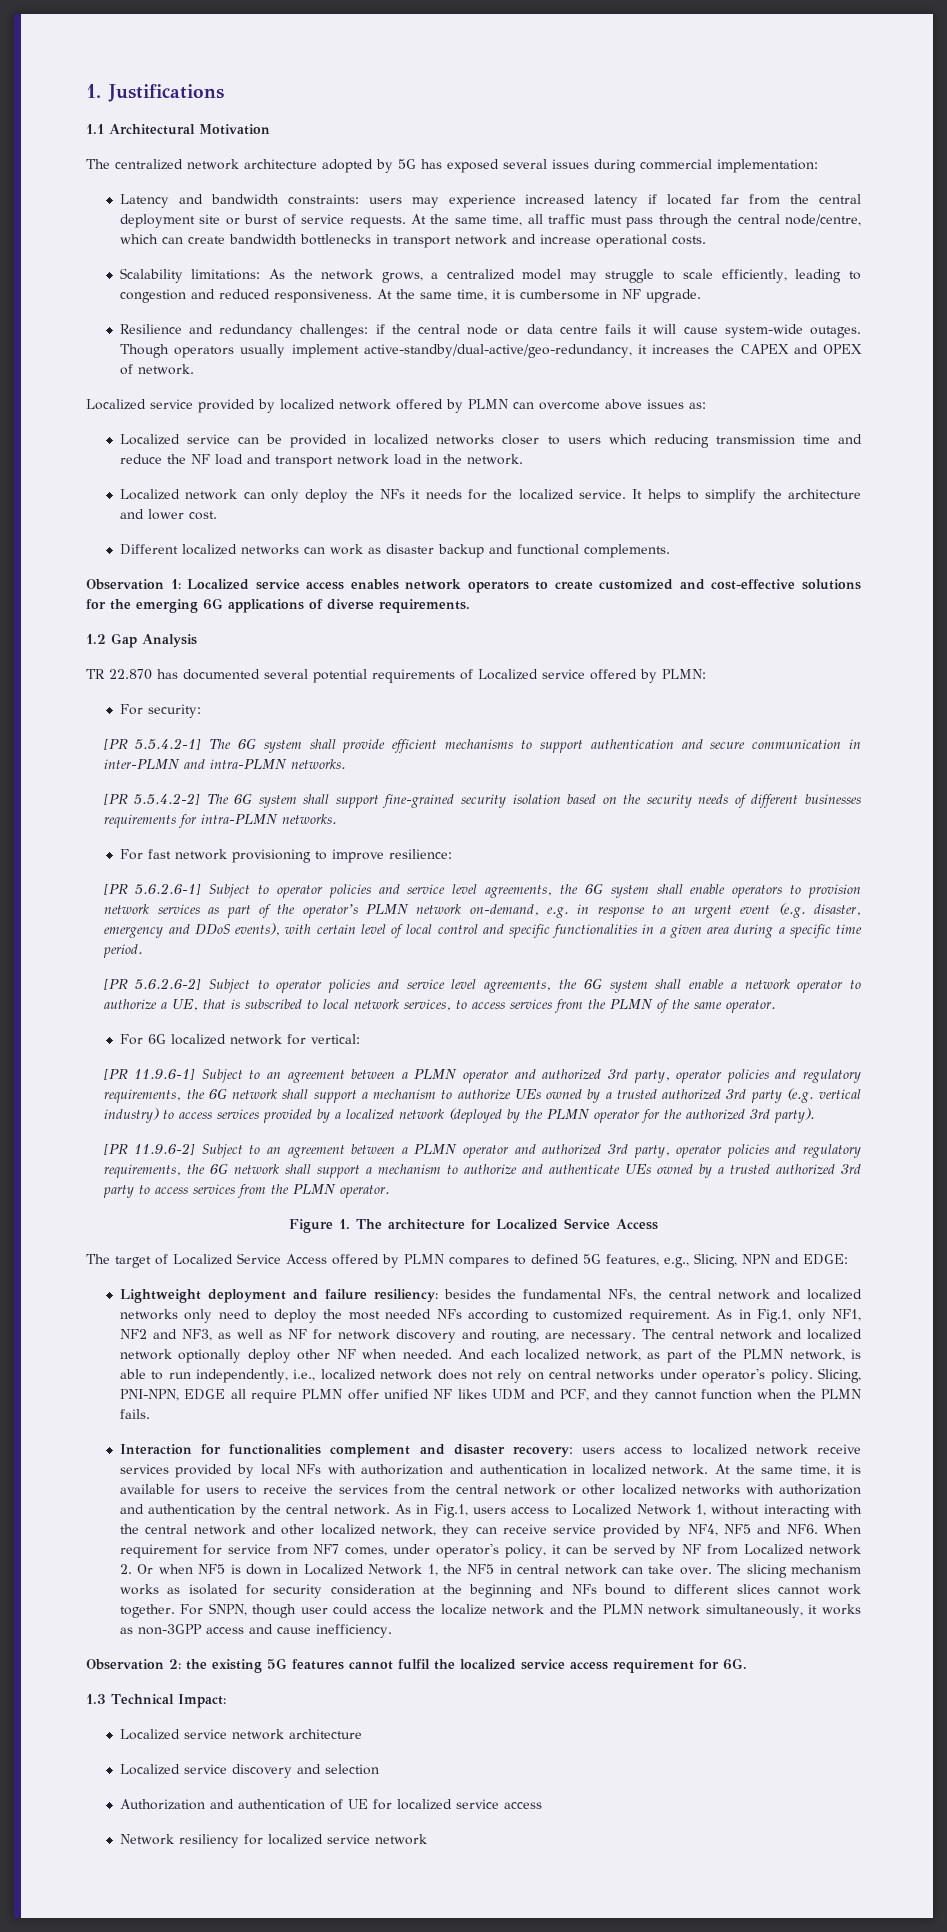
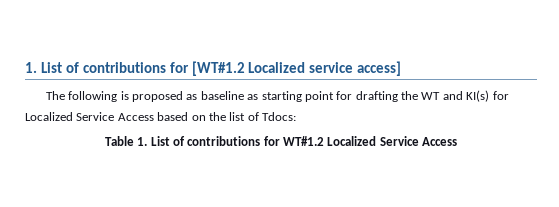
[86,84,224,102] [86,124,270,135] [86,159,818,173] [119,194,862,208] [119,214,861,228] [119,234,706,248] [119,268,862,283] [119,289,701,303] [119,324,862,338] [119,344,863,358] [119,364,194,375] [86,399,706,413] [119,434,863,448] [119,454,523,468] [119,489,862,503] [119,509,217,520] [119,544,670,558] [86,579,862,593] [86,598,470,613] [86,633,197,648] [86,669,706,683] [119,704,201,718] [104,738,861,753] [104,759,347,769] [104,793,862,808] [104,814,338,828] [119,849,452,863] [104,883,861,898] [104,903,862,918] [104,923,862,938] [103,944,144,958] [104,978,862,993] [104,999,777,1013] [119,1034,360,1045] [104,1069,861,1083] [104,1088,861,1103] [104,1108,816,1123] [104,1143,861,1158] [104,1164,861,1178] [103,1184,391,1198] [289,1218,658,1233] [86,1253,848,1268] [119,1289,863,1303] [119,1309,861,1323] [119,1329,862,1343] [119,1349,861,1363] [119,1368,862,1383] [119,1389,861,1403] [119,1409,150,1419] [119,1444,861,1458] [119,1464,862,1478] [119,1484,862,1495] [119,1504,862,1518] [119,1524,861,1538] [119,1543,861,1558] [119,1564,862,1578] [119,1584,862,1598] [119,1603,862,1618] [119,1624,392,1638] [86,1658,747,1673] [86,1694,226,1708] [119,1729,362,1740] [119,1764,379,1778] [119,1799,542,1810] [119,1834,427,1848] 1. Justifications // 1.1 Architectural Motivation // The centralized network architecture adopted by 5G has exposed several issues during commercial implementation: // Latency and bandwidth constraints: users may experience increased latency if located far from the central deployment site or burst of service requests. At the same time, all traffic must pass through the central node/centre, which can create bandwidth bottlenecks in transport network and increase operational costs. // Scalability limitations: As the network grows, a centralized model may struggle to scale efficiently, leading to congestion and reduced responsiveness. At the same time, it is cumbersome in NF upgrade. // Resilience and redundancy challenges: if the central node or data centre fails it will cause system-wide outages. Though operators usually implement active-standby/dual-active/geo-redundancy, it increases the CAPEX and OPEX of network. // Localized service provided by localized network offered by PLMN can overcome above issues as: // Localized service can be provided in localized networks closer to users which reducing transmission time and reduce the NF load and transport network load in the network. // Localized network can only deploy the NFs it needs for the localized service. It helps to simplify the architecture and lower cost. // Different localized networks can work as disaster backup and functional complements. // Observation 1: Localized service access enables network operators to create customized and cost-effective solutions for the emerging 6G applications of diverse requirements. // 1.2 Gap Analysis // TR 22.870 has documented several potential requirements of Localized service offered by PLMN: // For security: // [PR 5.5.4.2-1] The 6G system shall provide efficient mechanisms to support authentication and secure communication in inter-PLMN and intra-PLMN networks. // [PR 5.5.4.2-2] The 6G system shall support fine-grained security isolation based on the security needs of different businesses requirements for intra-PLMN networks. // For fast network provisioning to improve resilience: // [PR 5.6.2.6-1] Subject to operator policies and service level agreements, the 6G system shall enable operators to provision network services as part of the operator’s PLMN network on-demand, e.g. in response to an urgent event (e.g. disaster, emergency and DDoS events), with certain level of local control and specific functionalities in a given area during a specific time period. // [PR 5.6.2.6-2] Subject to operator policies and service level agreements, the 6G system shall enable a network operator to authorize a UE, that is subscribed to local network services, to access services from the PLMN of the same operator. // For 6G localized network for vertical: // [PR 11.9.6-1] Subject to an agreement between a PLMN operator and authorized 3rd party, operator policies and regulatory requirements, the 6G network shall support a mechanism to authorize UEs owned by a trusted authorized 3rd party (e.g. vertical industry) to access services provided by a localized network (deployed by the PLMN operator for the authorized 3rd party). // [PR 11.9.6-2] Subject to an agreement between a PLMN operator and authorized 3rd party, operator policies and regulatory requirements, the 6G network shall support a mechanism to authorize and authenticate UEs owned by a trusted authorized 3rd party to access services from the PLMN operator. // Figure 1. The architecture for Localized Service Access // The target of Localized Service Access offered by PLMN compares to defined 5G features, e.g., Slicing, NPN and EDGE: // Lightweight deployment and failure resiliency: besides the fundamental NFs, the central network and localized networks only need to deploy the most needed NFs according to customized requirement. As in Fig.1, only NF1, NF2 and NF3, as well as NF for network discovery and routing, are necessary. The central network and localized network optionally deploy other NF when needed. And each localized network, as part of the PLMN network, is able to run independently, i.e., localized network does not rely on central networks under operator's policy. Slicing, PNI-NPN, EDGE all require PLMN offer unified NF likes UDM and PCF, and they cannot function when the PLMN fails. // Interaction for functionalities complement and disaster recovery: users access to localized network receive services provided by local NFs with authorization and authentication in localized network. At the same time, it is available for users to receive the services from the central network or other localized networks with authorization and authentication by the central network. As in Fig.1, users access to Localized Network 1, without interacting with the central network and other localized network, they can receive service provided by NF4, NF5 and NF6. When requirement for service from NF7 comes, under operator's policy, it can be served by NF from Localized network 2. Or when NF5 is down in Localized Network 1, the NF5 in central network can take over. The slicing mechanism works as isolated for security consideration at the beginning and NFs bound to different slices cannot work together. For SNPN, though user could access the localize network and the PLMN network simultaneously, it works as non-3GPP access and cause inefficiency. // Observation 2: the existing 5G features cannot fulfil the localized service access requirement for 6G. // 1.3 Technical Impact: // Localized service network architecture // Localized service discovery and selection // Authorization and authentication of UE for localized service access // Network resiliency for localized service network -> [25,61,402,76] [45,90,509,102] [25,112,296,121] [104,136,458,146] 1. List of contributions for [WT#1.2 Localized service access] // The following is proposed as baseline as starting point for drafting the WT and KI(s) for Localized Service Access based on the list of Tdocs: // Table 1. List of contributions for WT#1.2 Localized Service Access

